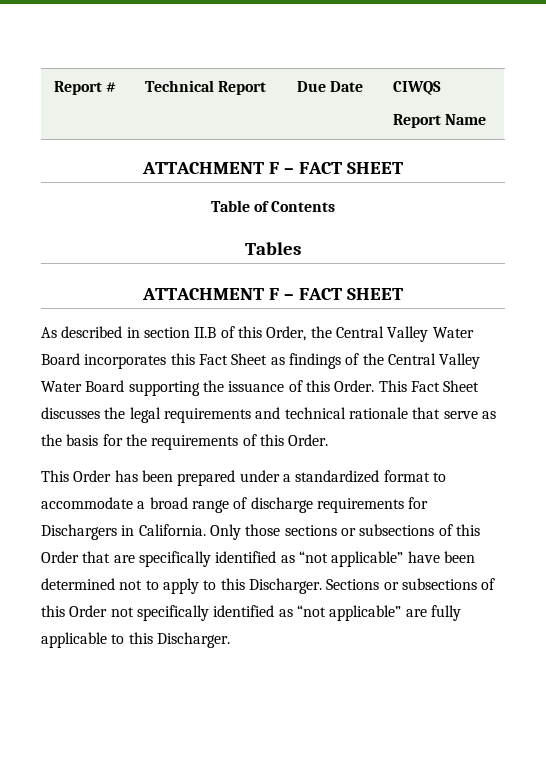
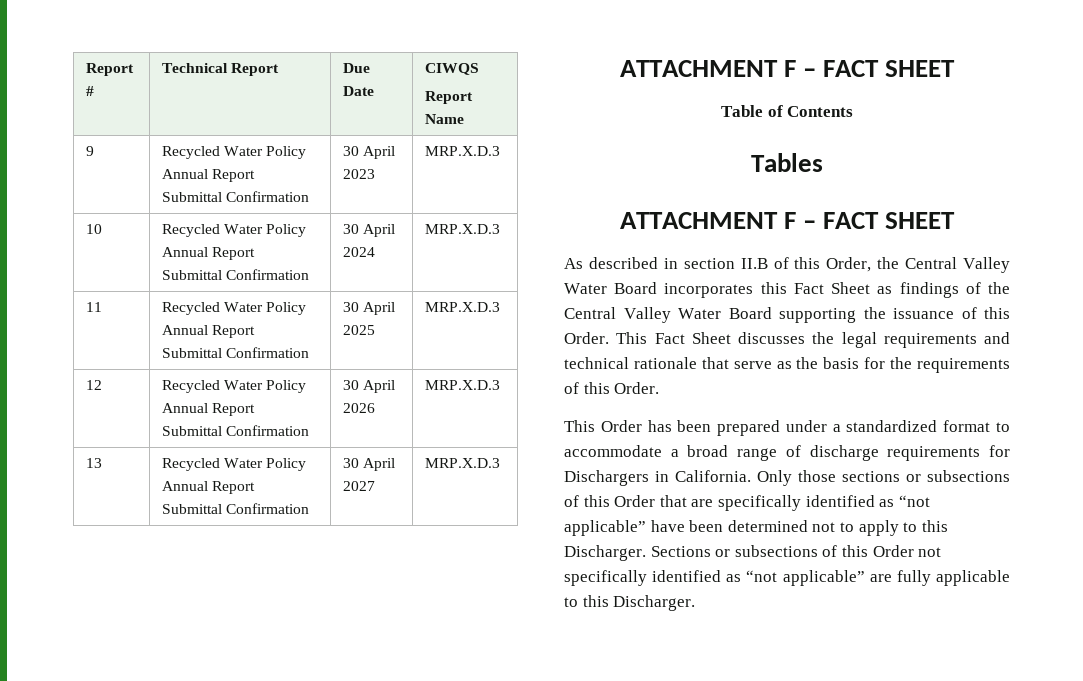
(486, 119) none -> [86,146,95,156] [162,146,307,159] [162,169,256,182] [162,191,310,202] [343,146,396,159] [343,169,376,179] [425,146,501,156] [86,224,103,234] [162,224,307,237] [162,247,256,260] [162,269,310,280] [343,224,396,237] [343,247,376,257] [425,224,501,234] [86,302,103,312] [162,302,307,315] [162,325,256,338] [162,347,310,358] [343,302,396,315] [343,325,376,335] [425,302,501,312] [86,380,103,390] [162,380,307,393] [162,403,256,416] [162,425,310,436] [343,380,396,393] [343,403,376,413] [425,380,501,390] [86,458,103,468] [162,458,307,471] [162,481,256,494] [162,503,310,514] [343,458,396,471] [343,481,376,491] [425,458,501,468] // 9 | Recycled Water Policy Annual Report Submittal Confirmation | 30 April 2023 | MRP.X.D.3 // 10 | Recycled Water Policy Annual Report Submittal Confirmation | 30 April 2024 | MRP.X.D.3 // 11 | Recycled Water Policy Annual Report Submittal Confirmation | 30 April 2025 | MRP.X.D.3 // 12 | Recycled Water Policy Annual Report Submittal Confirmation | 30 April 2026 | MRP.X.D.3 // 13 | Recycled Water Policy Annual Report Submittal Confirmation | 30 April 2027 | MRP.X.D.3

